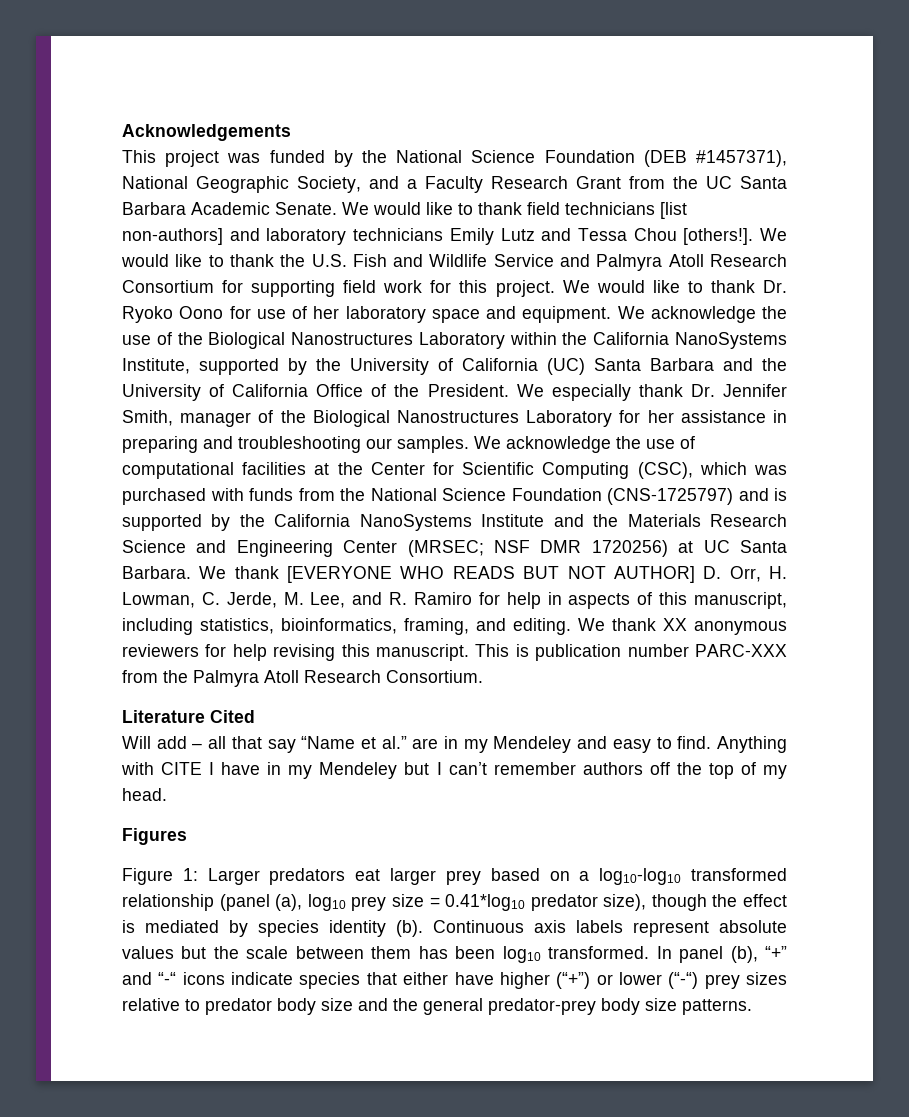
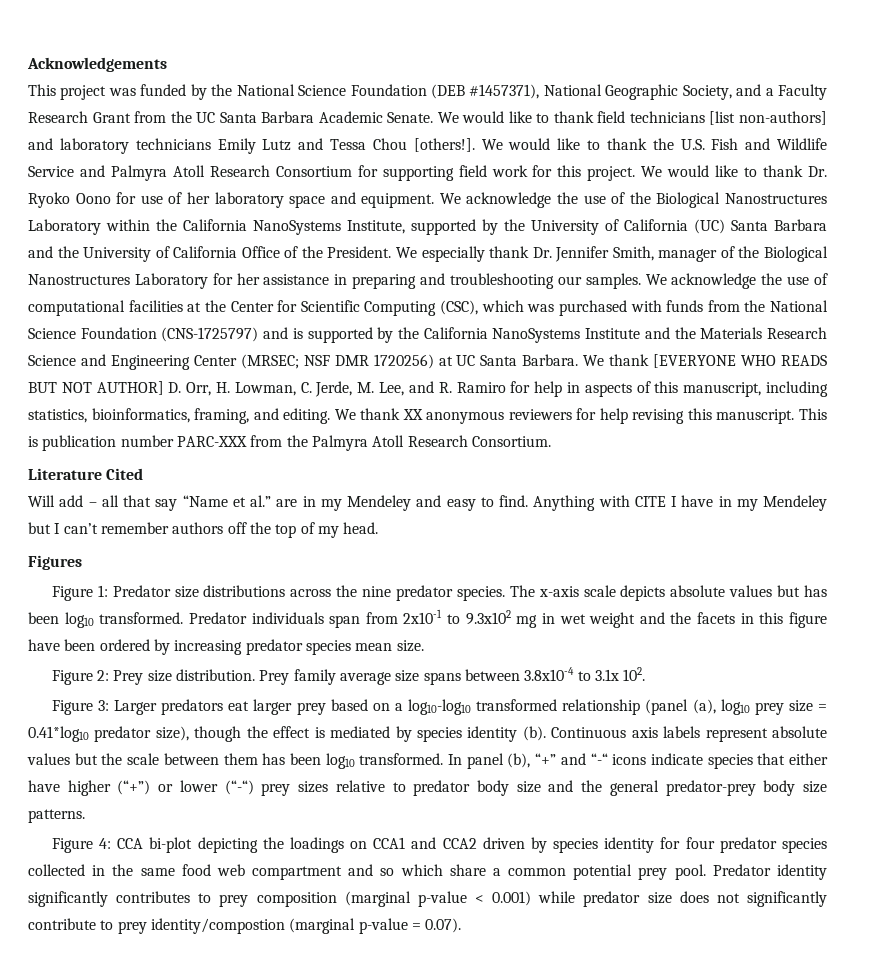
(198, 874) none -> [112,585,827,601] [28,609,828,628] [28,639,424,655] [51,667,646,685] [51,700,109,715] Predator size distributions across the nine predator species. The x-axis scale depicts absolute values but has been log10 transformed. Predator individuals span from 2x10-1 to 9.3x102 mg in wet weight and the facets in this figure have been ordered by increasing predator species mean size. // Figure 2: Prey size distribution. Prey family average size spans between 3.8x10-4 to 3.1x 102. // Figure 3:
(752, 1007) none -> [51,837,828,853] [28,864,827,880] [28,891,827,907] [28,918,462,934] // Figure 4: CCA bi-plot depicting the loadings on CCA1 and CCA2 driven by species identity for four predator species collected in the same food web compartment and so which share a common potential prey pool. Predator identity significantly contributes to prey composition (marginal p-value < 0.001) while predator size does not significantly contribute to prey identity/compostion (marginal p-value = 0.07).

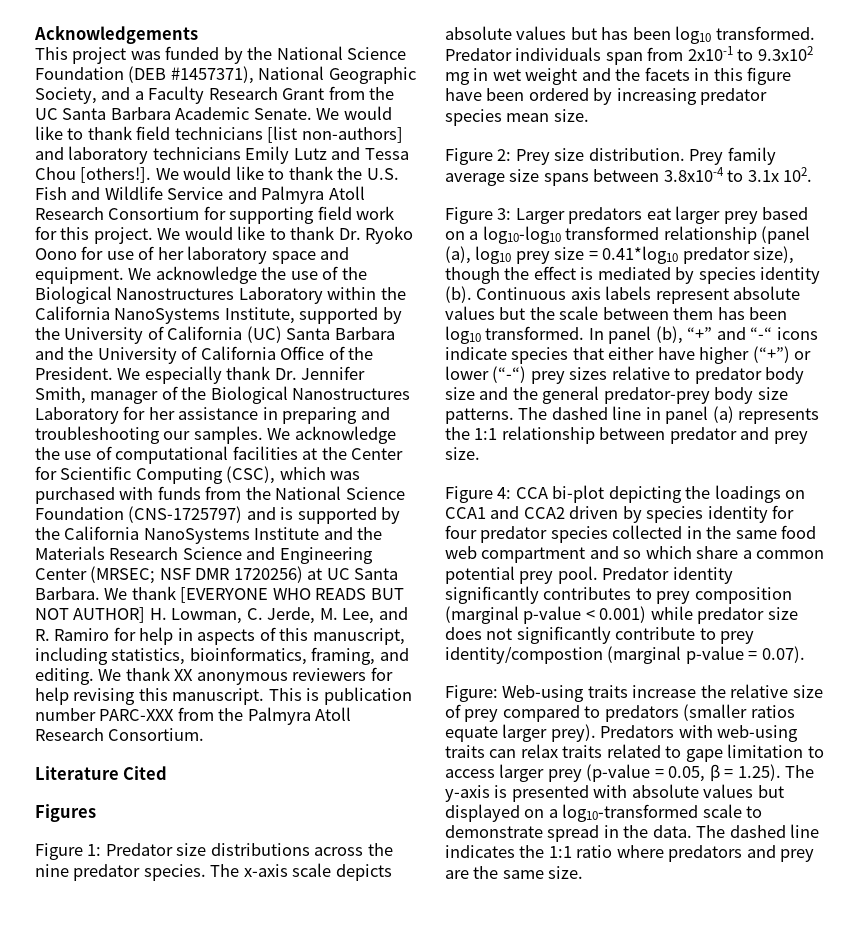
[168,382,212,396] D. Orr, -> (146, 615) none
[28,495,827,511] [28,522,379,538] // Will add – all that say “Name et al.” are in my Mendeley and easy to find. Anything with CITE I have in my Mendeley but I can’t remember authors off the top of my head. -> (168, 773) none
(85, 816) none -> [518,406,820,424] [445,426,808,444] [445,447,480,460] The dashed line in panel (a) represents the 1:1 relationship between predator and prey size.
(462, 925) none -> [445,684,823,702] [445,704,795,722] [445,724,799,742] [445,744,824,762] [445,764,815,782] [445,784,784,802] [445,804,763,822] [445,824,820,842] [445,845,815,862] [445,866,584,879] // Figure: Web-using traits increase the relative size of prey compared to predators (smaller ratios equate larger prey). Predators with web-using traits can relax traits related to gape limitation to access larger prey (p-value = 0.05, β = 1.25). The y-axis is presented with absolute values but displayed on a log10-transformed scale to demonstrate spread in the data. The dashed line indicates the 1:1 ratio where predators and prey are the same size.

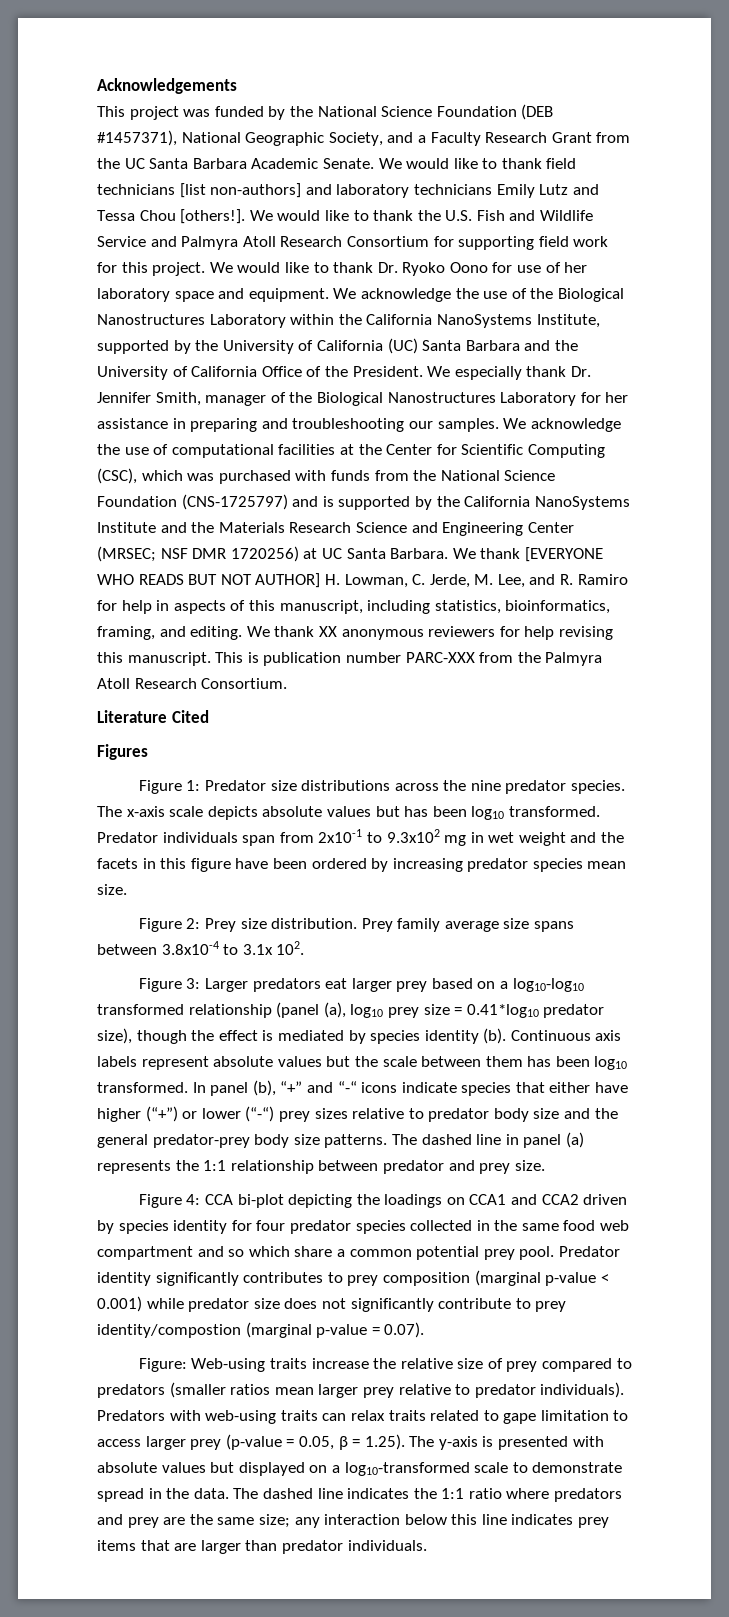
[445,724,596,742] equate larger prey). -> [274,1382,625,1398] mean larger prey relative to predator individuals).
[548,866,584,879] size. -> [258,1514,610,1528] [97,1540,427,1554] size; any interaction below this line indicates prey items that are larger than predator individuals.

